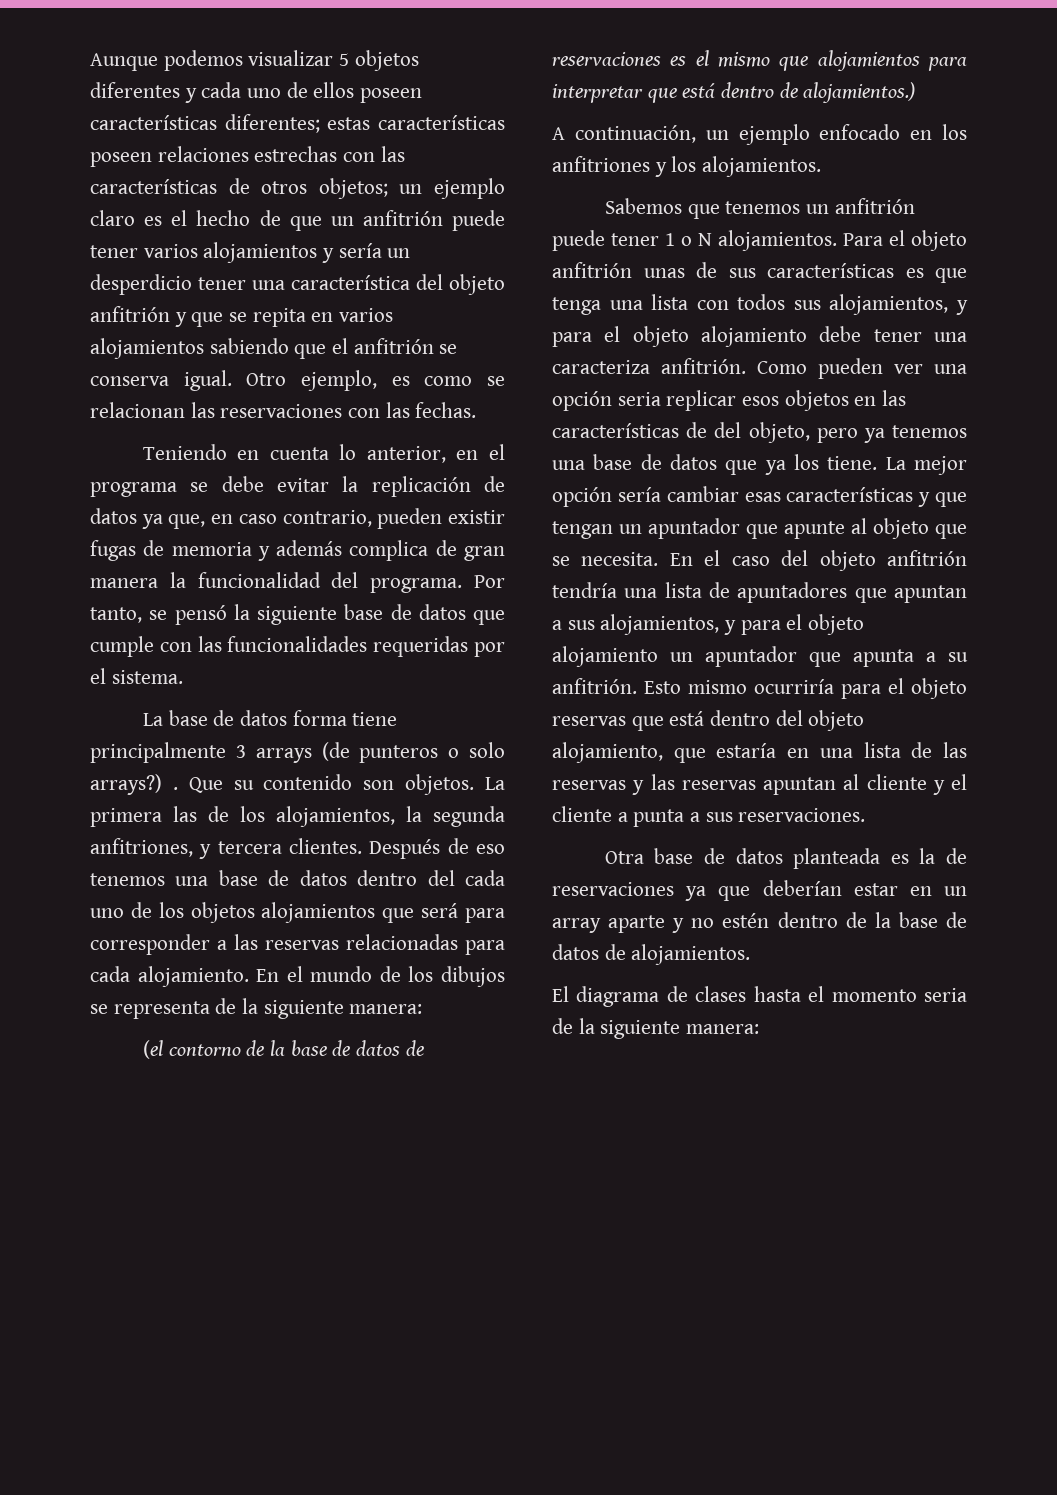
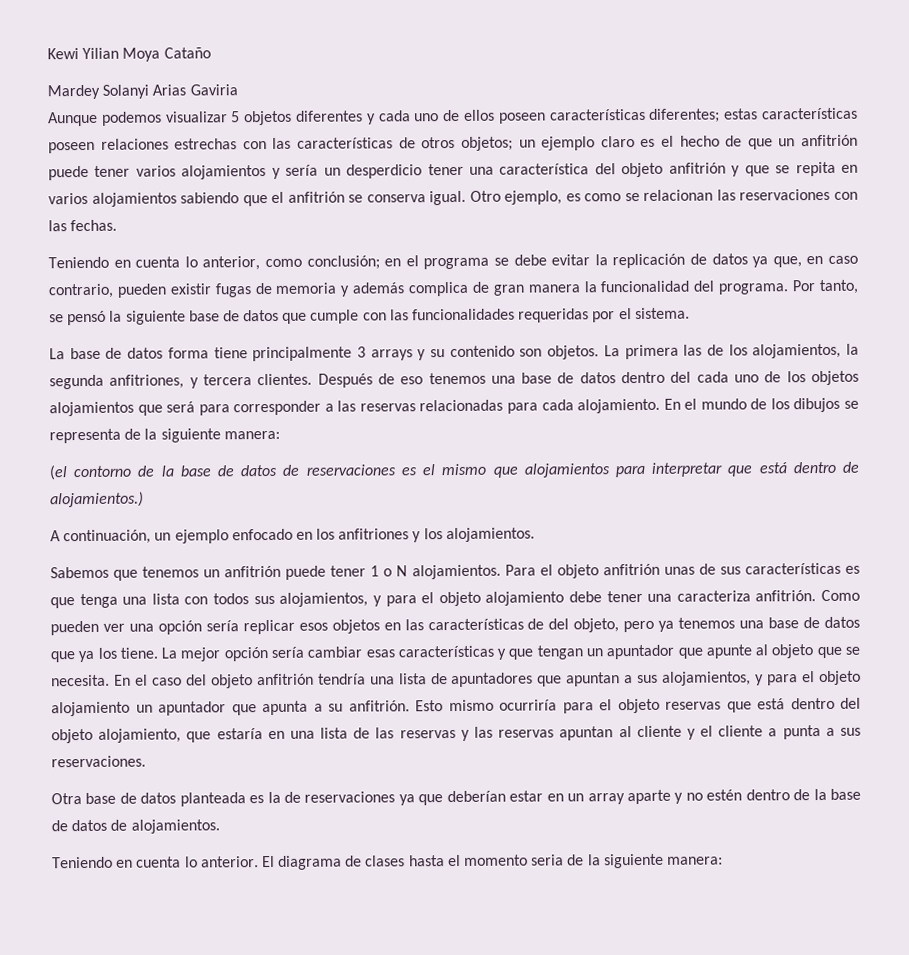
(90, 62) none -> [47,47,211,62] [47,84,238,100] Kewi Yilian Moya Cataño // Mardey Solanyi Arias Gaviria //
(446, 454) none -> [265,255,380,270] como conclusión;
[321,742,505,763] [90,774,223,795] (de punteros o solo arrays?) . Que -> [417,349,427,361] y
[617,392,661,406] seria -> [205,620,239,632] sería
(751, 954) none -> [52,856,259,869] Teniendo en cuenta lo anterior.

